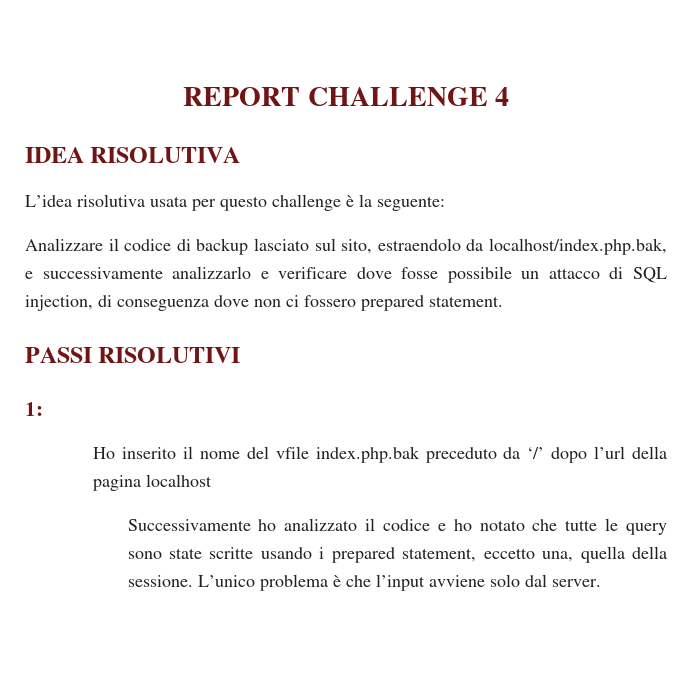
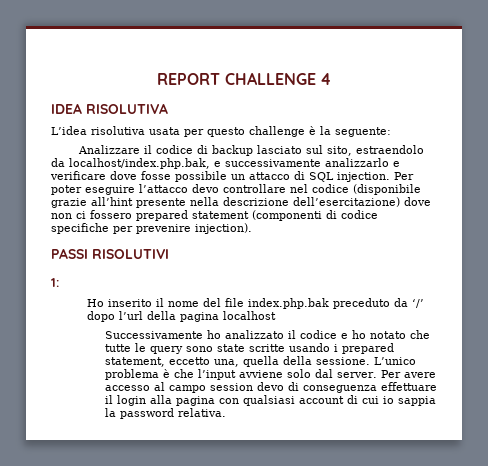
[25,295,209,311] injection, di conseguenza -> [337,172,414,182] [51,184,421,195] [51,197,400,208] injection. Per poter eseguire l’attacco devo controllare nel codice (disponibile grazie all’hint presente nella descrizione dell’esercitazione)
[429,296,503,307] statement. -> [192,210,378,221] [51,223,252,234] statement (componenti di codice specifiche per prevenire injection).
[275,446,309,459] vfile -> [224,298,244,307] file
(601, 583) none -> [380,370,436,378] [104,382,437,393] [104,395,436,406] [104,408,226,419] Per avere accesso al campo session devo di conseguenza effettuare il login alla pagina con qualsiasi account di cui io sappia la password relativa.

